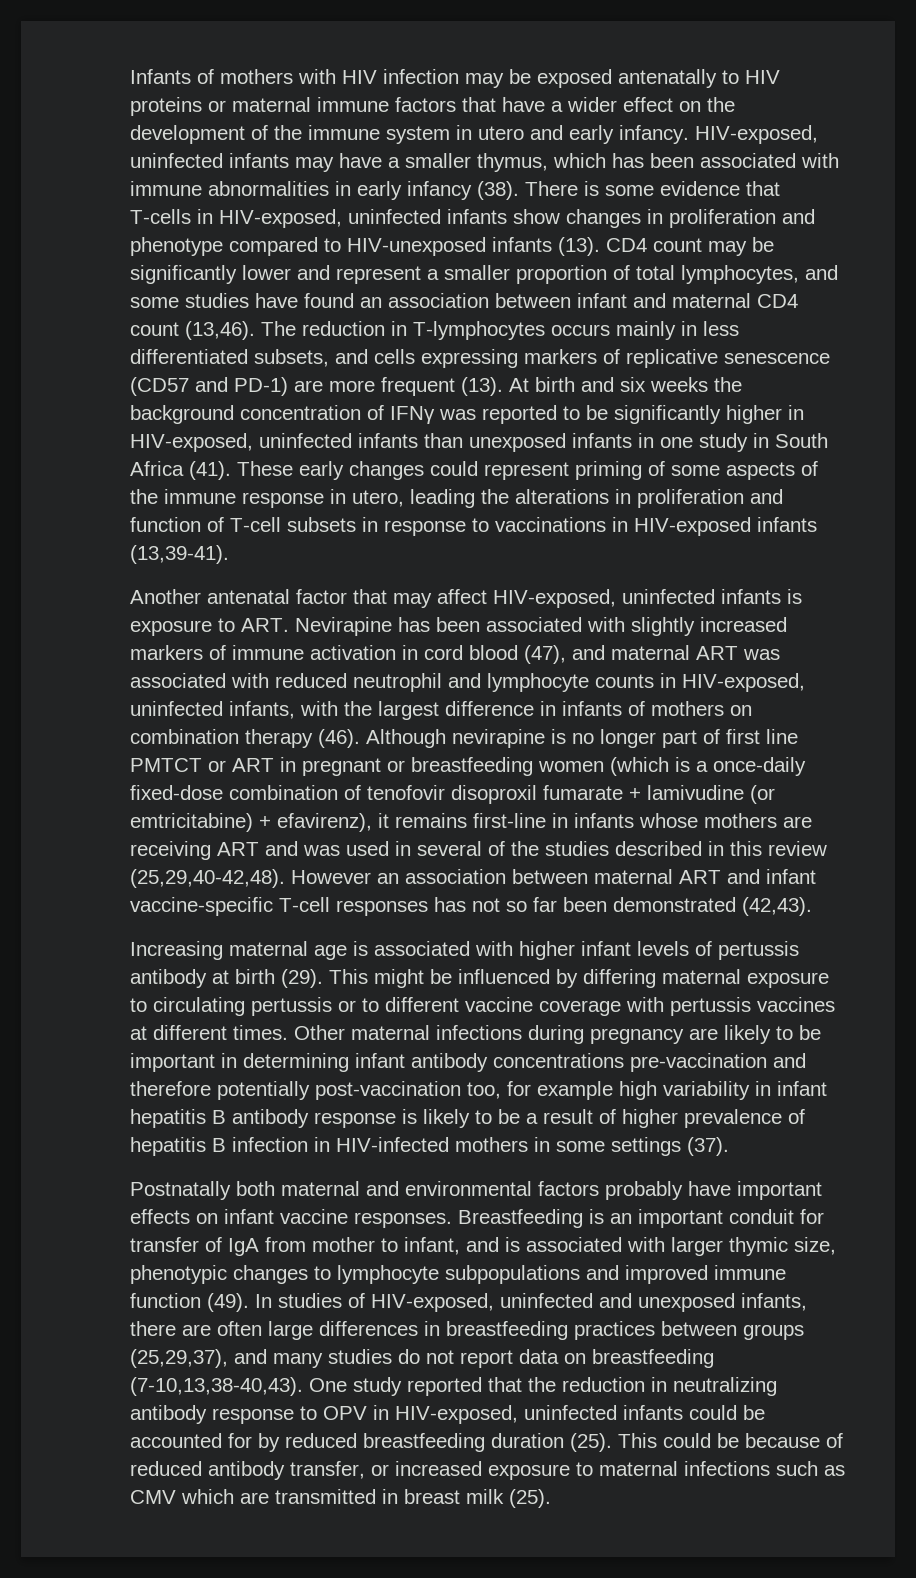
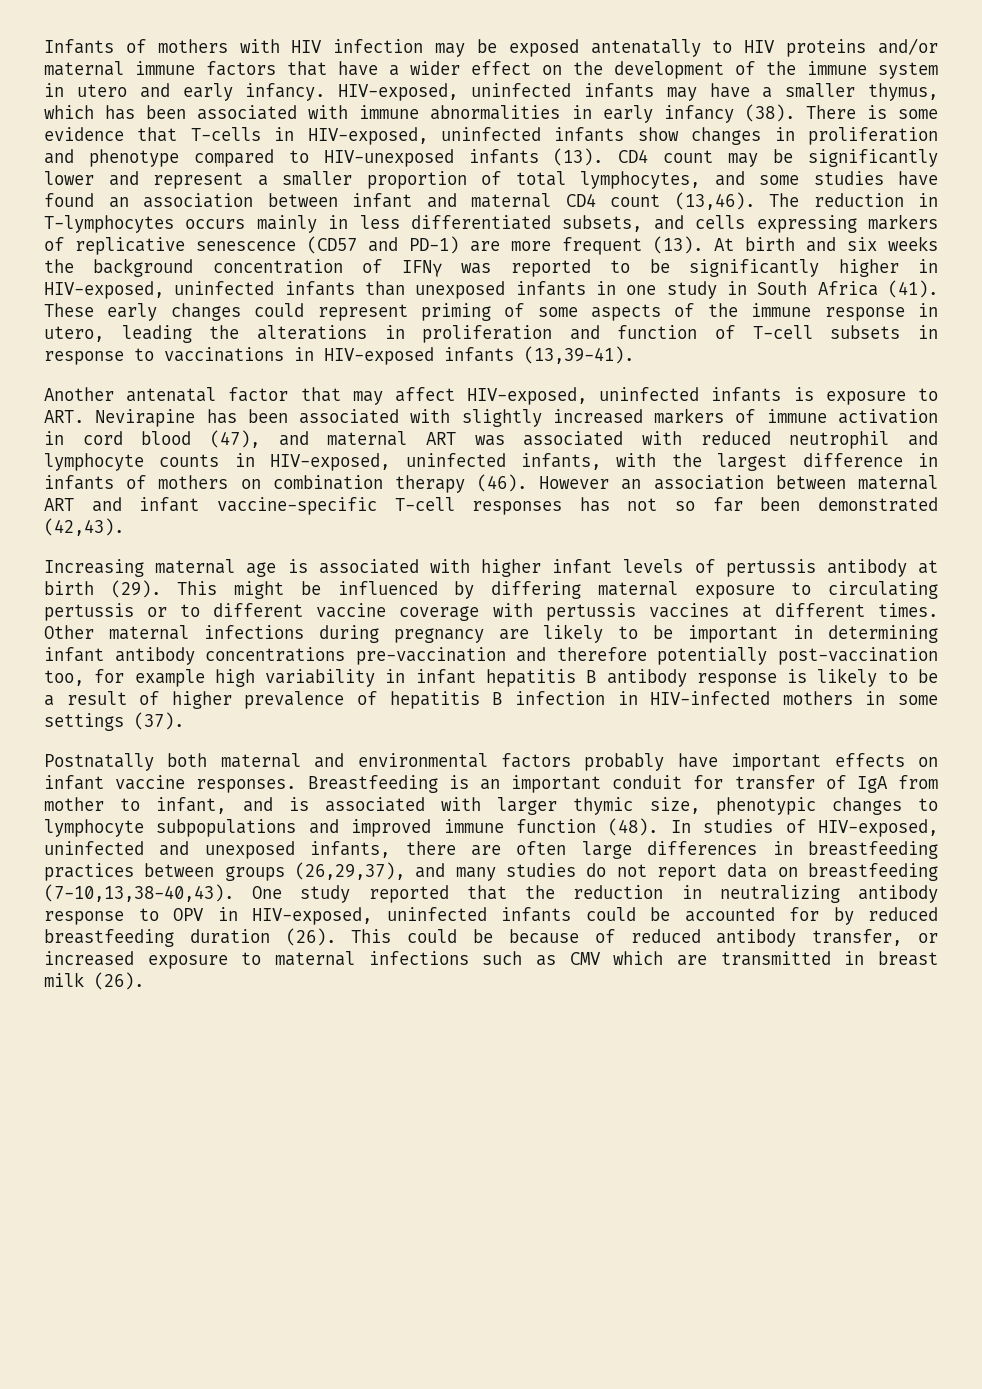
[208,100,226,112] or -> [877,38,938,55] and/or
[366,729,798,748] [130,757,806,776] [130,785,775,804] [130,813,812,832] [130,841,827,860] [130,869,285,888] Although nevirapine is no longer part of first line PMTCT or ART in pregnant or breastfeeding women (which is a once-daily fixed-dose combination of tenofovir disoproxil fumarate + lamivudine (or emtricitabine) + efavirenz), it remains first-line in infants whose mothers are receiving ART and was used in several of the studies described in this review (25,29,40-42,48). -> (528, 483) none
[207,1293,249,1312] (49). -> [608,818,659,836] (48).
[130,1349,228,1368] (25,29,37), -> [295,862,405,880] (26,29,37),
[570,1433,612,1452] (25). -> [285,928,336,946] (26).
[509,1489,551,1508] (25). -> [94,972,144,990] (26).

